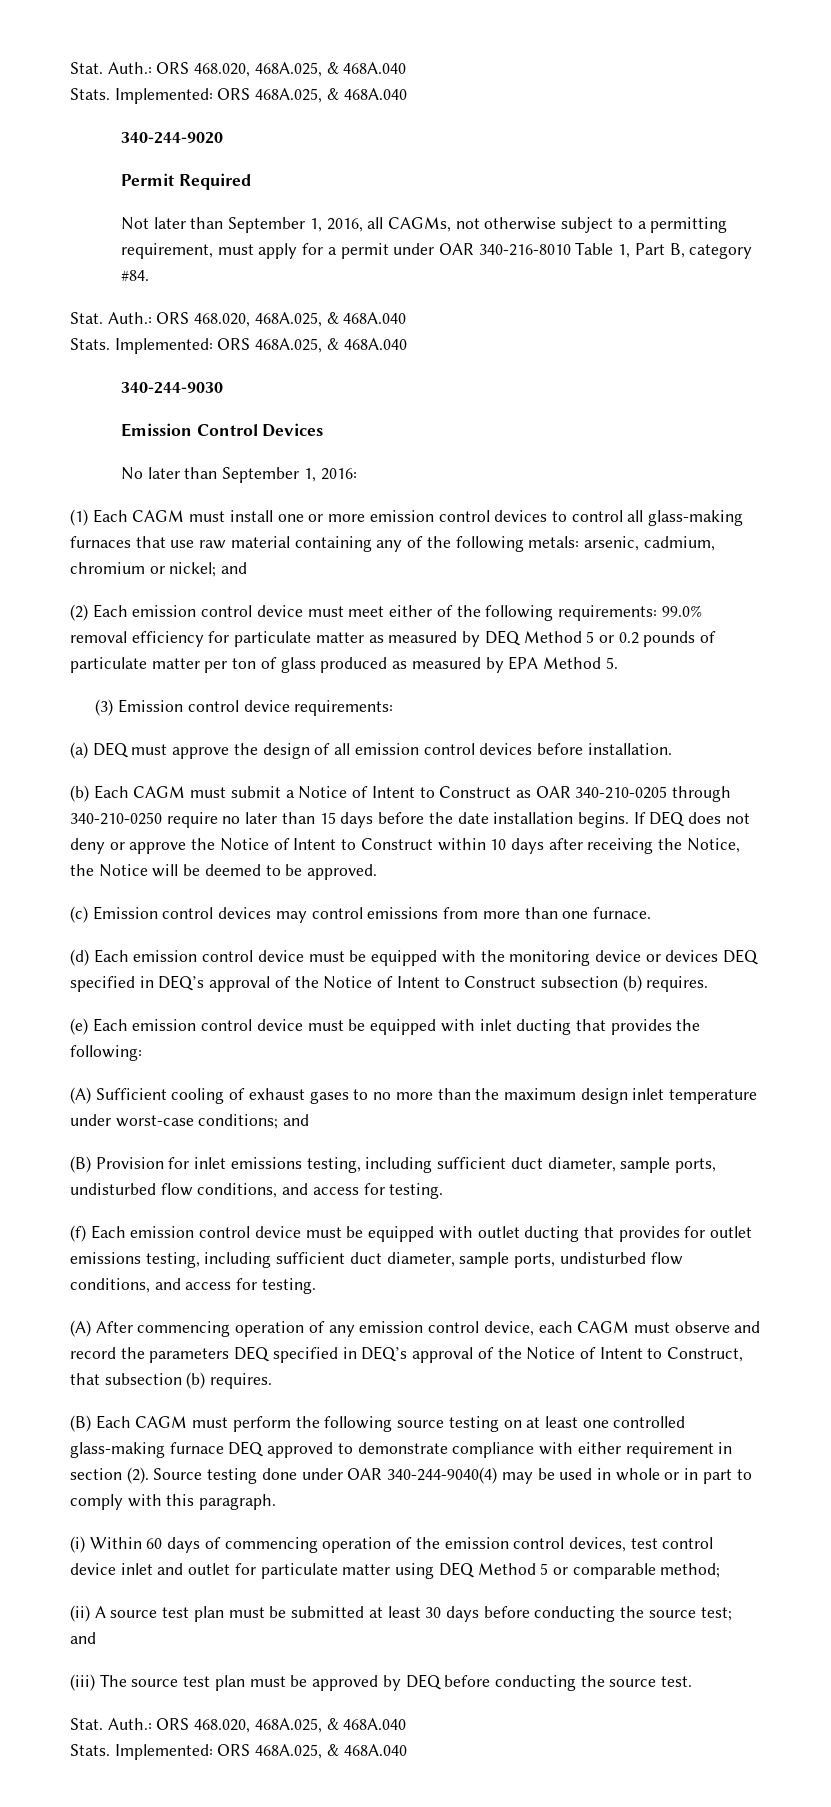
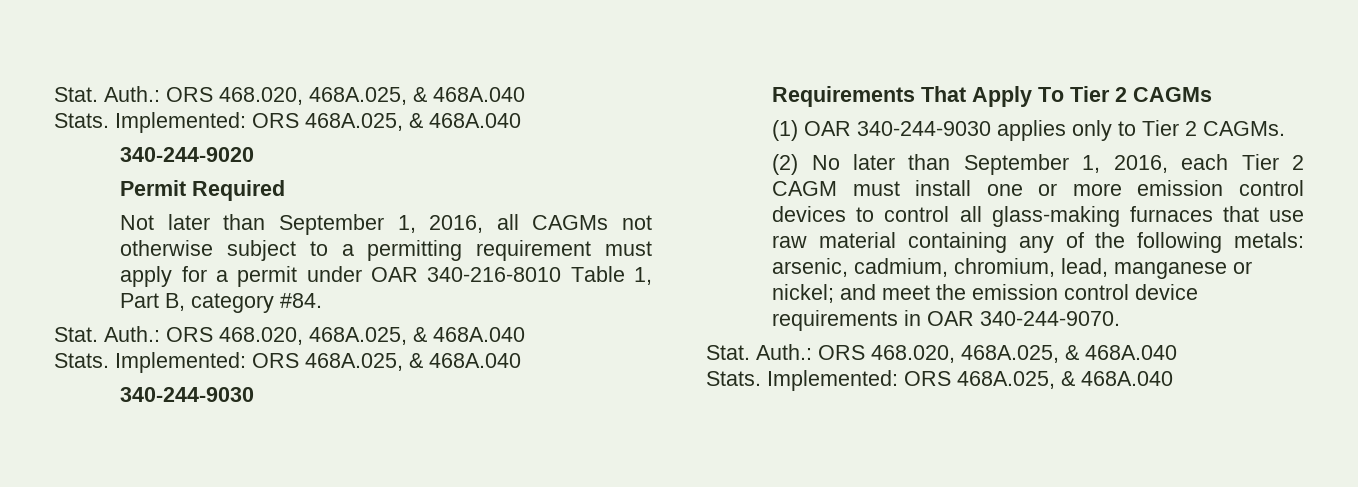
[388,217,452,232] CAGMs, -> [532,215,609,230] CAGMs
[120,243,213,259] requirement, -> [476,240,592,261] requirement
[120,423,324,437] Emission Control Devices // -> [772,86,1213,107] [772,120,1286,141] [772,154,799,175] Requirements That Apply To Tier 2 CAGMs // (1) OAR 340-244-9030 applies only to Tier 2 CAGMs. // (2)
[320,468,357,480] [70,509,128,526] 2016: // (1) Each -> [1113,154,1304,173] 2016, each Tier 2
[70,562,145,574] chromium -> [954,258,1228,279] chromium, lead, manganese
[70,604,702,621] [70,630,717,647] [70,656,618,673] [95,699,394,716] [70,742,672,759] [70,785,732,802] [70,811,750,828] [70,838,740,854] [70,864,378,880] [70,906,651,923] [70,949,760,966] [70,975,709,992] [70,1018,701,1035] [70,1045,142,1061] [70,1087,758,1104] [70,1114,310,1129] [70,1156,716,1173] [70,1183,444,1199] [70,1225,753,1242] [70,1252,683,1268] [70,1278,316,1294] [70,1320,761,1337] [70,1346,744,1363] [70,1372,273,1389] [70,1415,686,1432] [70,1441,733,1458] [70,1467,752,1484] [70,1494,277,1510] [70,1536,714,1553] [70,1562,721,1579] [70,1605,732,1622] [70,1632,96,1644] [70,1674,693,1691] // (2) Each emission control device must meet either of the following requirements: 99.0% removal efficiency for particulate matter as measured by DEQ Method 5 or 0.2 pounds of particulate matter per ton of glass produced as measured by EPA Method 5. // (3) Emission control device requirements: // (a) DEQ must approve the design of all emission control devices before installation. // (b) Each CAGM must submit a Notice of Intent to Construct as OAR 340-210-0205 through 340-210-0250 require no later than 15 days before the date installation begins. If DEQ does not deny or approve the Notice of Intent to Construct within 10 days after receiving the Notice, the Notice will be deemed to be approved. // (c) Emission control devices may control emissions from more than one furnace. // (d) Each emission control device must be equipped with the monitoring device or devices DEQ specified in DEQ’s approval of the Notice of Intent to Construct subsection (b) requires. // (e) Each emission control device must be equipped with inlet ducting that provides the following: // (A) Sufficient cooling of exhaust gases to no more than the maximum design inlet temperature under worst-case conditions; and // (B) Provision for inlet emissions testing, including sufficient duct diameter, sample ports, undisturbed flow conditions, and access for testing. // (f) Each emission control device must be equipped with outlet ducting that provides for outlet emissions testing, including sufficient duct diameter, sample ports, undisturbed flow conditions, and access for testing. // (A) After commencing operation of any emission control device, each CAGM must observe and record the parameters DEQ specified in DEQ’s approval of the Notice of Intent to Construct, that subsection (b) requires. // (B) Each CAGM must perform the following source testing on at least one controlled glass-making furnace DEQ approved to demonstrate compliance with either requirement in section (2). Source testing done under OAR 340-244-9040(4) may be used in whole or in part to comply with this paragraph. // (i) Within 60 days of commencing operation of the emission control devices, test control device inlet and outlet for particulate matter using DEQ Method 5 or comparable method; // (ii) A source test plan must be submitted at least 30 days before conducting the source test; and // (iii) The source test plan must be approved by DEQ before conducting the source test. -> [882,284,1199,300] [772,310,1121,331] meet the emission control device requirements in OAR 340-244-9070.

